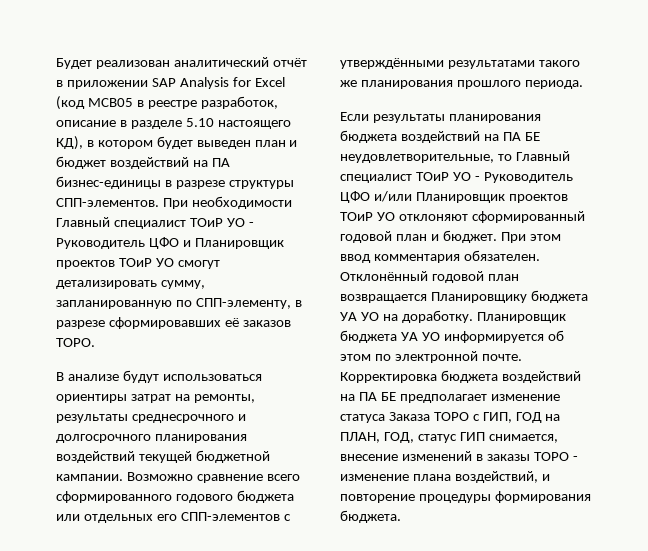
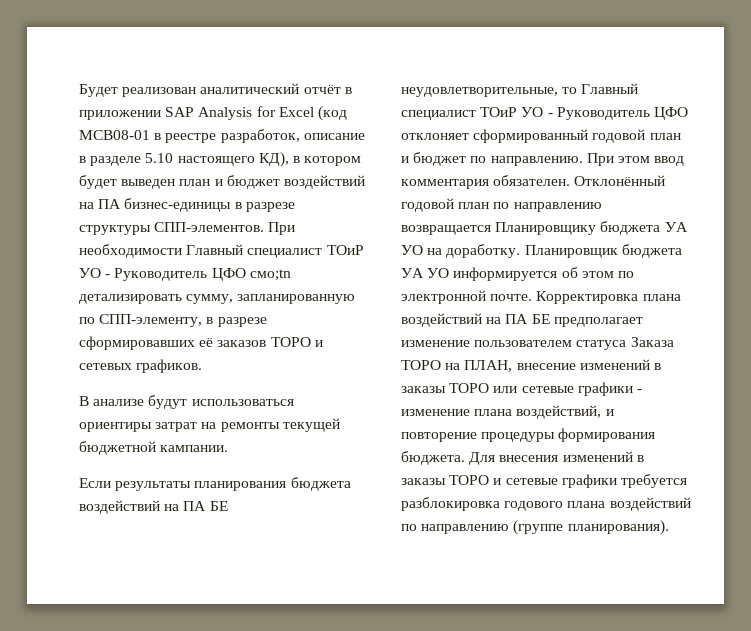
[87,98,133,107] MCB05 -> [79,130,150,140] MCB08-01
[182,238,284,249] [56,258,220,269] и Планировщик проектов ТОиР УО смогут -> [249,269,291,281] смо;tn
[56,338,95,347] ТОРО. -> [270,337,323,347] [79,359,203,373] ТОРО и сетевых графиков.
[193,394,255,403] [56,414,246,423] [56,434,247,443] [56,450,270,463] [56,472,300,483] [56,490,294,503] [56,512,291,523] [340,58,580,69] [340,80,583,89] ремонты, результаты среднесрочного и долгосрочного планирования воздействий текущей бюджетной кампании. Возможно сравнение всего сформированного годового бюджета или отдельных его СПП-элементов с утверждёнными результатами такого же планирования прошлого периода. -> [220,418,340,432] [79,441,229,455] ремонты текущей бюджетной кампании.
[373,191,568,203] [340,212,468,221] и/или Планировщик проектов ТОиР УО отклоняют -> [401,133,469,140] отклоняет
[442,230,497,243] бюджет. -> [413,152,583,166] бюджет по направлению.
(519, 277) none -> [493,202,602,212] по направлению
[440,370,498,383] бюджета -> [642,294,681,301] плана
(560, 397) none -> [474,340,573,347] пользователем
[472,412,561,423] [340,432,558,443] с ГИП, ГОД на ПЛАН, ГОД, статус ГИП снимается, -> [445,360,513,372] на ПЛАН,
(569, 456) none -> [493,382,633,396] или сетевые графики
(401, 516) none -> [469,451,644,465] [401,474,687,488] [401,497,691,511] [401,520,669,535] Для внесения изменений в заказы ТОРО и сетевые графики требуется разблокировка годового плана воздействий по направлению (группе планирования).

